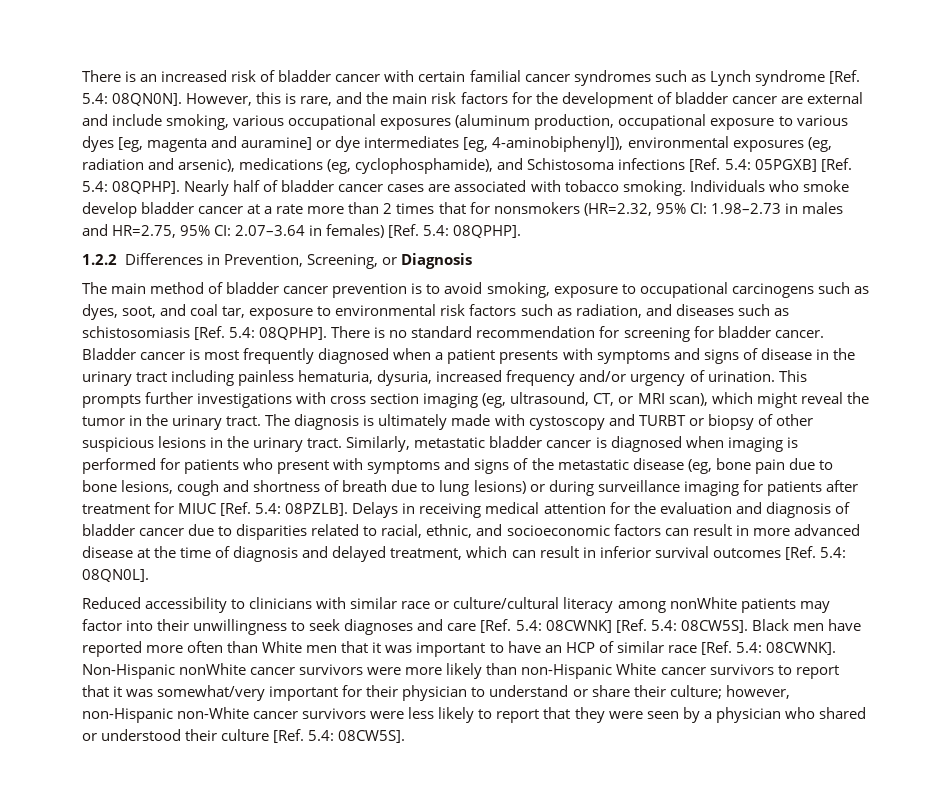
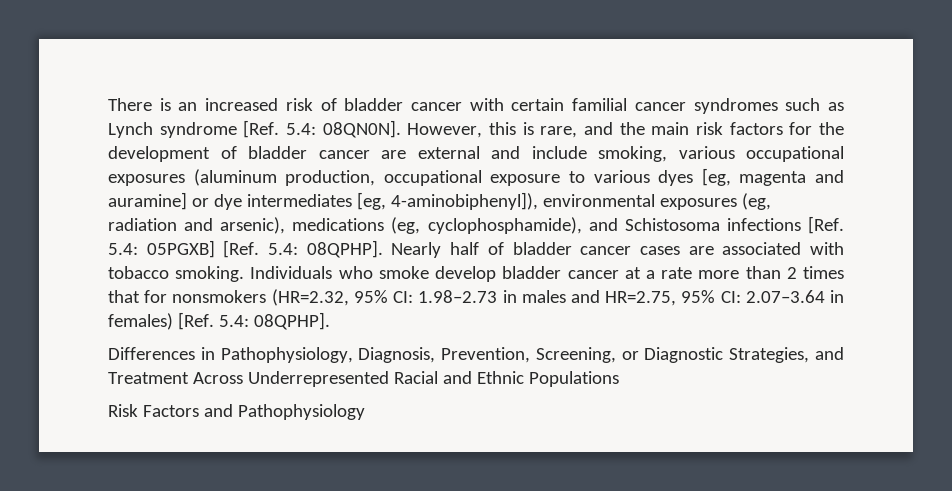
[82,254,117,265] 1.2.2 -> (330, 321) none
(220, 259) none -> [220,347,436,363] Pathophysiology, Diagnosis,
[400,253,472,269] [82,282,869,298] [82,304,789,320] [82,326,824,342] [82,348,855,364] [82,370,807,386] [82,392,869,408] [82,414,813,430] [82,436,798,452] [82,458,833,474] [82,480,858,496] [82,502,850,518] [82,524,860,540] [82,546,846,562] [82,569,149,582] [82,597,830,613] [82,619,861,635] [82,641,836,657] [82,663,839,679] [82,685,790,701] [82,707,866,723] [82,729,406,743] Diagnosis // The main method of bladder cancer prevention is to avoid smoking, exposure to occupational carcinogens such as dyes, soot, and coal tar, exposure to environmental risk factors such as radiation, and diseases such as schistosomiasis [Ref. 5.4: 08QPHP]. There is no standard recommendation for screening for bladder cancer. Bladder cancer is most frequently diagnosed when a patient presents with symptoms and signs of disease in the urinary tract including painless hematuria, dysuria, increased frequency and/or urgency of urination. This prompts further investigations with cross section imaging (eg, ultrasound, CT, or MRI scan), which might reveal the tumor in the urinary tract. The diagnosis is ultimately made with cystoscopy and TURBT or biopsy of other suspicious lesions in the urinary tract. Similarly, metastatic bladder cancer is diagnosed when imaging is performed for patients who present with symptoms and signs of the metastatic disease (eg, bone pain due to bone lesions, cough and shortness of breath due to lung lesions) or during surveillance imaging for patients after treatment for MIUC [Ref. 5.4: 08PZLB]. Delays in receiving medical attention for the evaluation and diagnosis of bladder cancer due to disparities related to racial, ethnic, and socioeconomic factors can result in more advanced disease at the time of diagnosis and delayed treatment, which can result in inferior survival outcomes [Ref. 5.4: 08QN0L]. // Reduced accessibility to clinicians with similar race or culture/cultural literacy among nonWhite patients may factor into their unwillingness to seek diagnoses and care [Ref. 5.4: 08CWNK] [Ref. 5.4: 08CW5S]. Black men have reported more often than White men that it was important to have an HCP of similar race [Ref. 5.4: 08CWNK]. Non-Hispanic nonWhite cancer survivors were more likely than non-Hispanic White cancer survivors to report that it was somewhat/very important for their physician to understand or share their culture; however, non-Hispanic non-White cancer survivors were less likely to report that they were seen by a physician who shared or understood their culture [Ref. 5.4: 08CW5S]. -> [644,347,845,363] [108,371,619,387] [108,404,365,420] Diagnostic Strategies, and Treatment Across Underrepresented Racial and Ethnic Populations // Risk Factors and Pathophysiology

